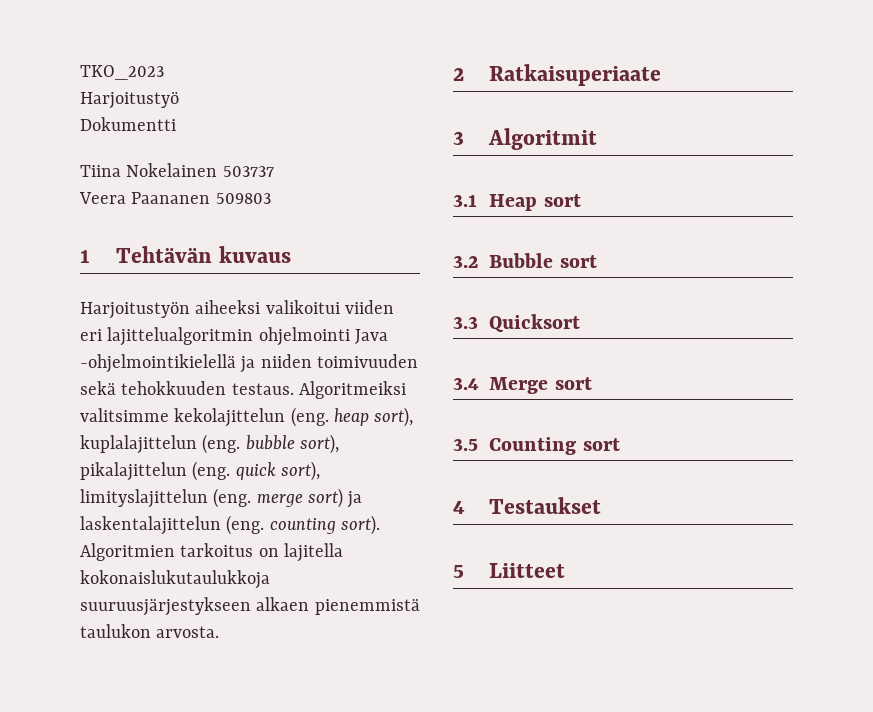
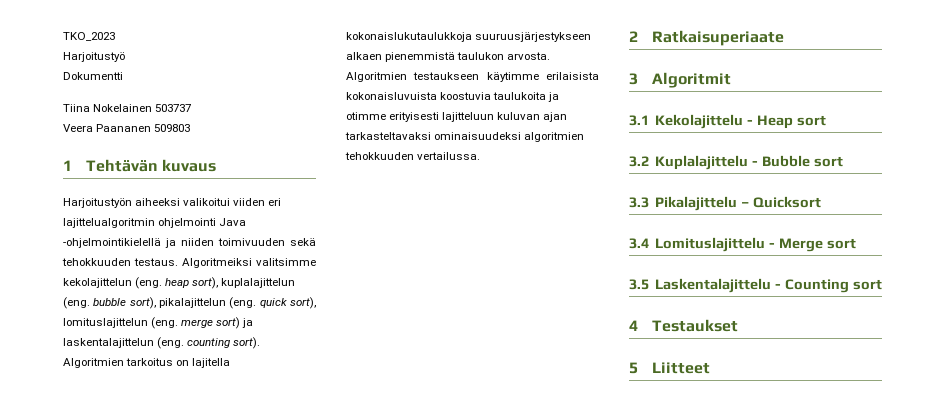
[80,489,208,508] limityslajittelun -> [63,318,148,328] lomituslajittelun
(220, 632) none -> [346,72,599,82] [346,92,560,102] [346,112,568,122] [345,132,585,142] [345,152,481,160] Algoritmien testaukseen käytimme erilaisista kokonaisluvuista koostuvia taulukoita ja otimme erityisesti lajitteluun kuluvan ajan tarkasteltavaksi ominaisuudeksi algoritmien tehokkuuden vertailussa.
(477, 200) none -> [654,114,753,129] Kekolajittelu -
(478, 262) none -> [654,155,758,170] Kuplalajittelu -
(478, 323) none -> [654,196,749,211] Pikalajittelu –
(479, 384) none -> [654,237,775,252] Lomituslajittelu -
(478, 445) none -> [654,278,781,293] Laskentalajittelu -

